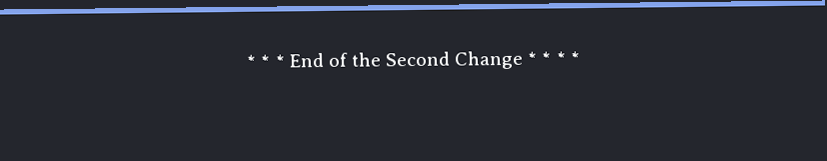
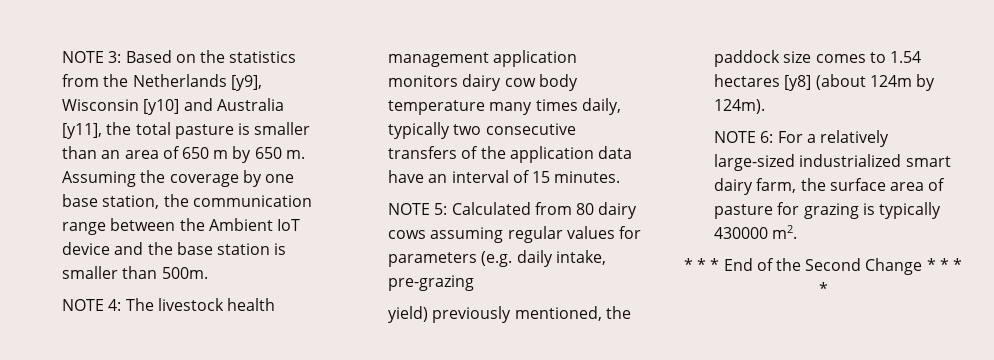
(246, 61) none -> [62,50,297,63] [62,74,262,91] [62,98,284,115] [62,122,311,139] [62,146,305,163] [62,170,294,187] [62,194,312,209] [62,218,300,235] [62,242,287,255] [62,266,208,279] [62,298,275,311] [388,50,578,67] [388,74,578,91] [388,98,621,115] [388,122,576,139] [388,146,632,163] [388,170,621,183] [388,202,638,219] [388,226,641,243] [388,250,606,267] [388,275,475,291] [388,306,631,323] [714,50,921,67] [714,74,935,91] [714,99,766,114] [714,130,889,147] [714,154,951,171] [714,178,946,195] [714,202,941,219] [714,225,798,239] NOTE 3: Based on the statistics from the Netherlands [y9], Wisconsin [y10] and Australia [y11], the total pasture is smaller than an area of 650 m by 650 m. Assuming the coverage by one base station, the communication range between the Ambient IoT device and the base station is smaller than 500m. // NOTE 4: The livestock health management application monitors dairy cow body temperature many times daily, typically two consecutive transfers of the application data have an interval of 15 minutes. // NOTE 5: Calculated from 80 dairy cows assuming regular values for parameters (e.g. daily intake, pre-grazing // yield) previously mentioned, the paddock size comes to 1.54 hectares [y8] (about 124m by 124m). // NOTE 6: For a relatively large-sized industrialized smart dairy farm, the surface area of pasture for grazing is typically 430000 m2. //

